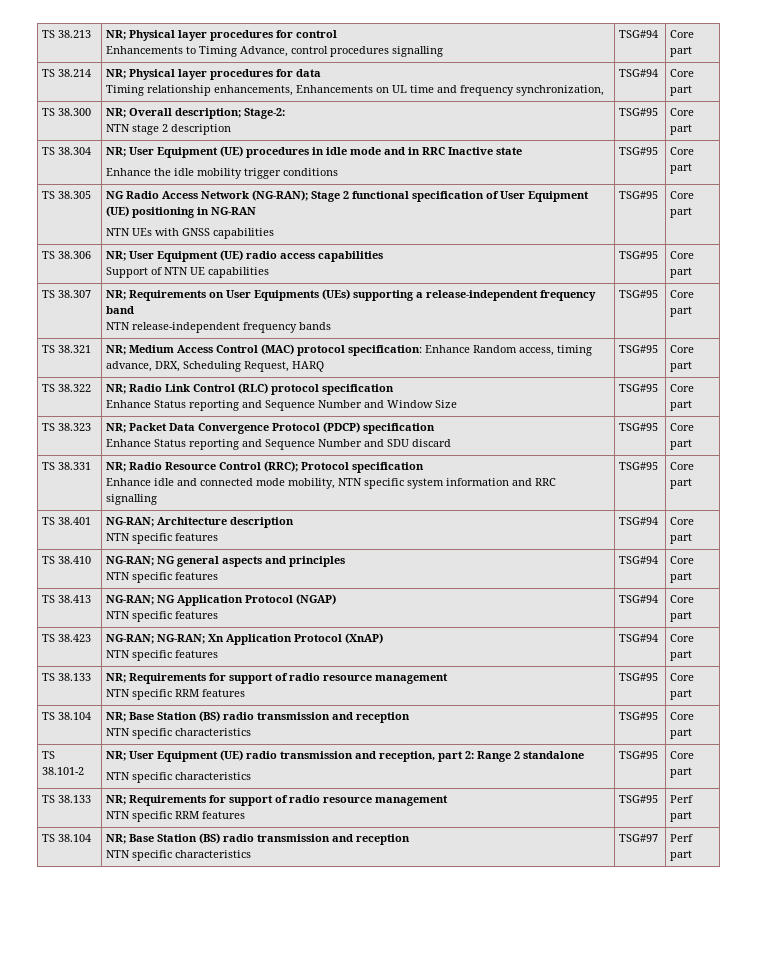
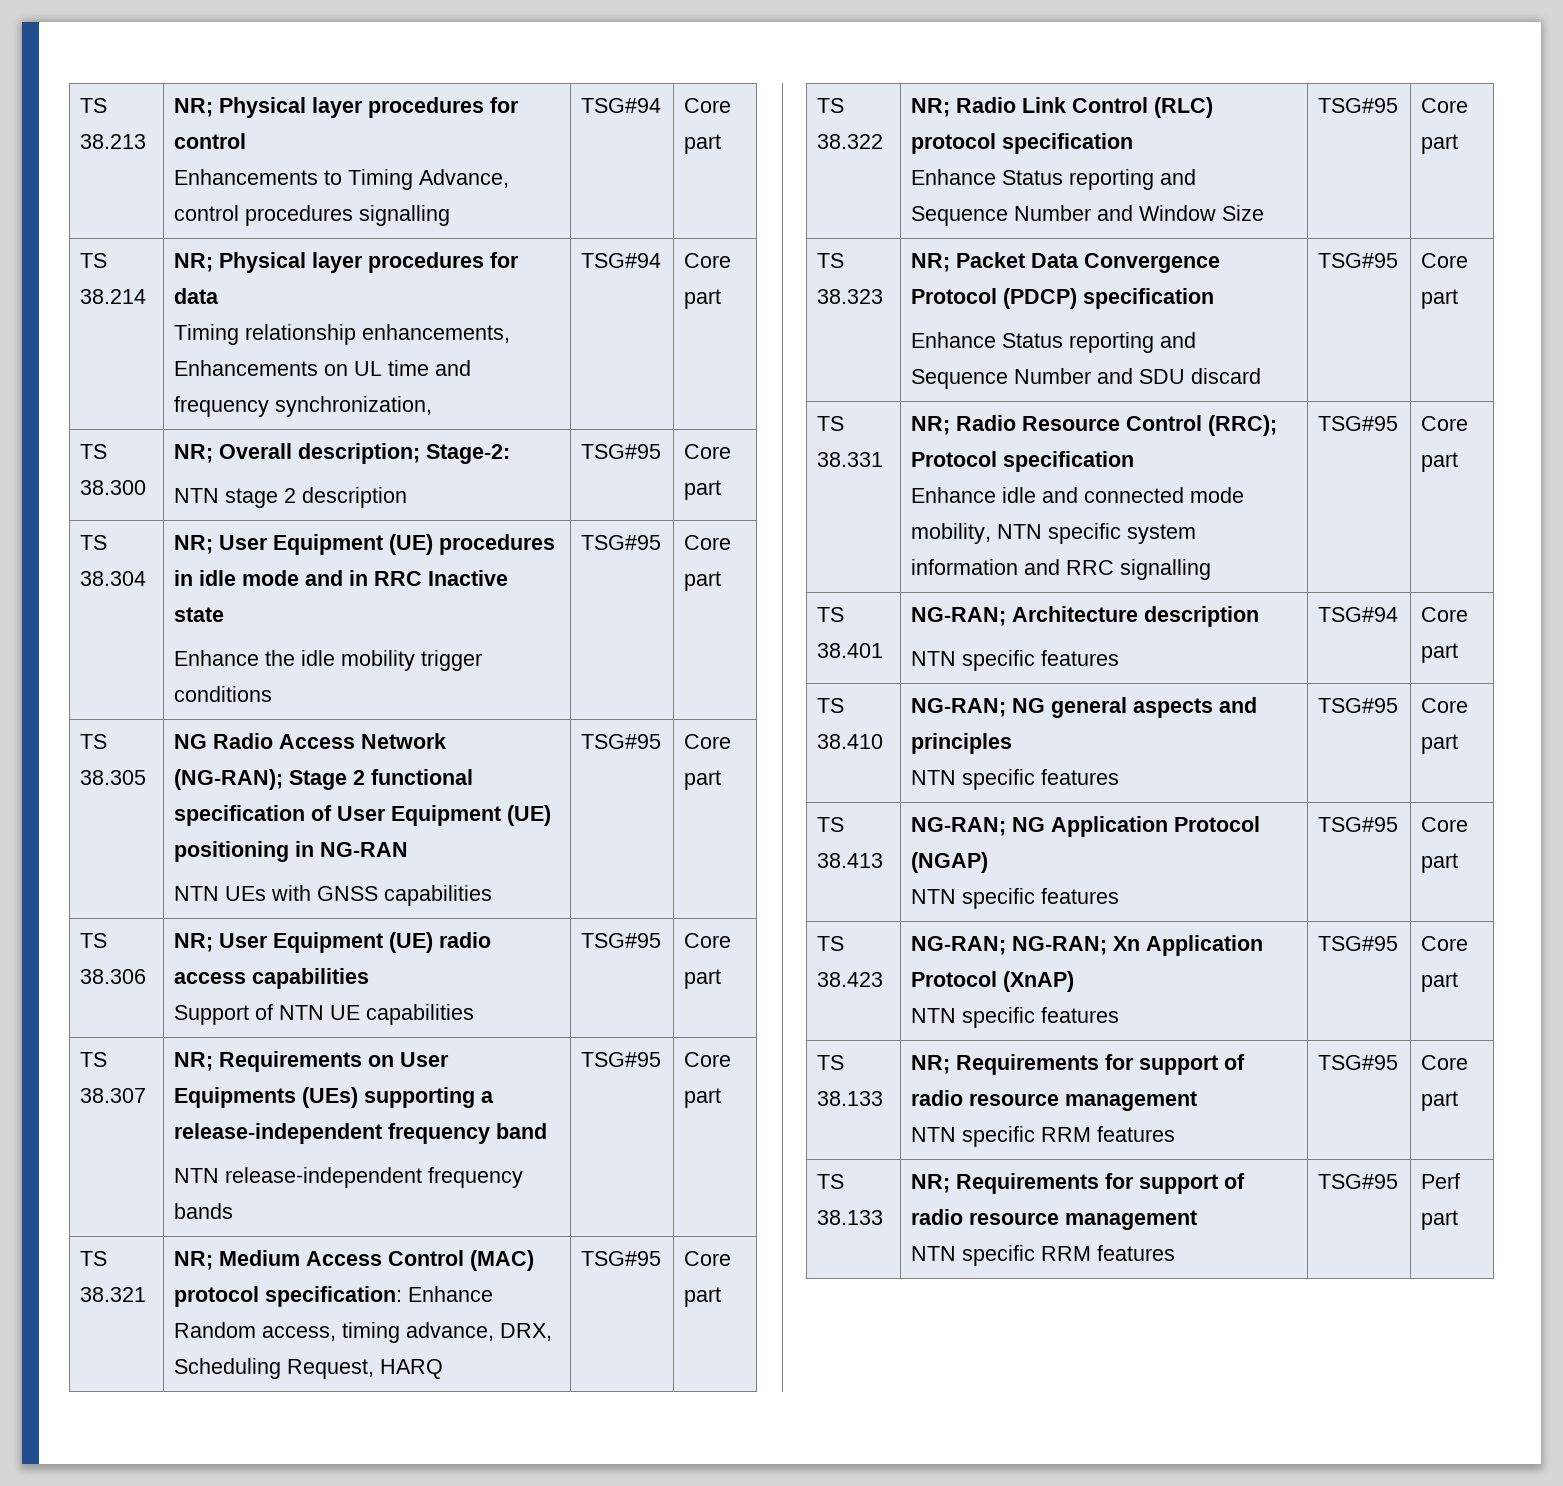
[619,556,659,564] TSG#94 -> [1317,698,1398,713] TSG#95
[619,595,659,603] TSG#94 -> [1317,817,1398,832] TSG#95
[619,634,659,642] TSG#94 -> [1317,936,1398,951] TSG#95
[42,712,92,720] [106,711,411,723] [106,728,252,739] [619,712,659,720] [670,712,695,720] [670,728,693,739] [42,751,56,759] [42,767,85,775] [106,750,585,762] [106,772,252,783] [619,751,659,759] [670,751,695,759] [670,767,693,778] // TS 38.104 | NR; Base Station (BS) radio transmission and reception // NTN specific characteristics | TSG#95 | Core part // TS 38.101-2 | NR; User Equipment (UE) radio transmission and reception, part 2: Range 2 standalone // NTN specific characteristics | TSG#95 | Core part -> (1458, 1101) none
[42,834,92,842] [106,833,411,845] [106,850,252,861] [619,834,659,842] [670,834,694,842] [670,850,693,861] // TS 38.104 | NR; Base Station (BS) radio transmission and reception // NTN specific characteristics | TSG#97 | Perf part -> (1458, 1220) none

